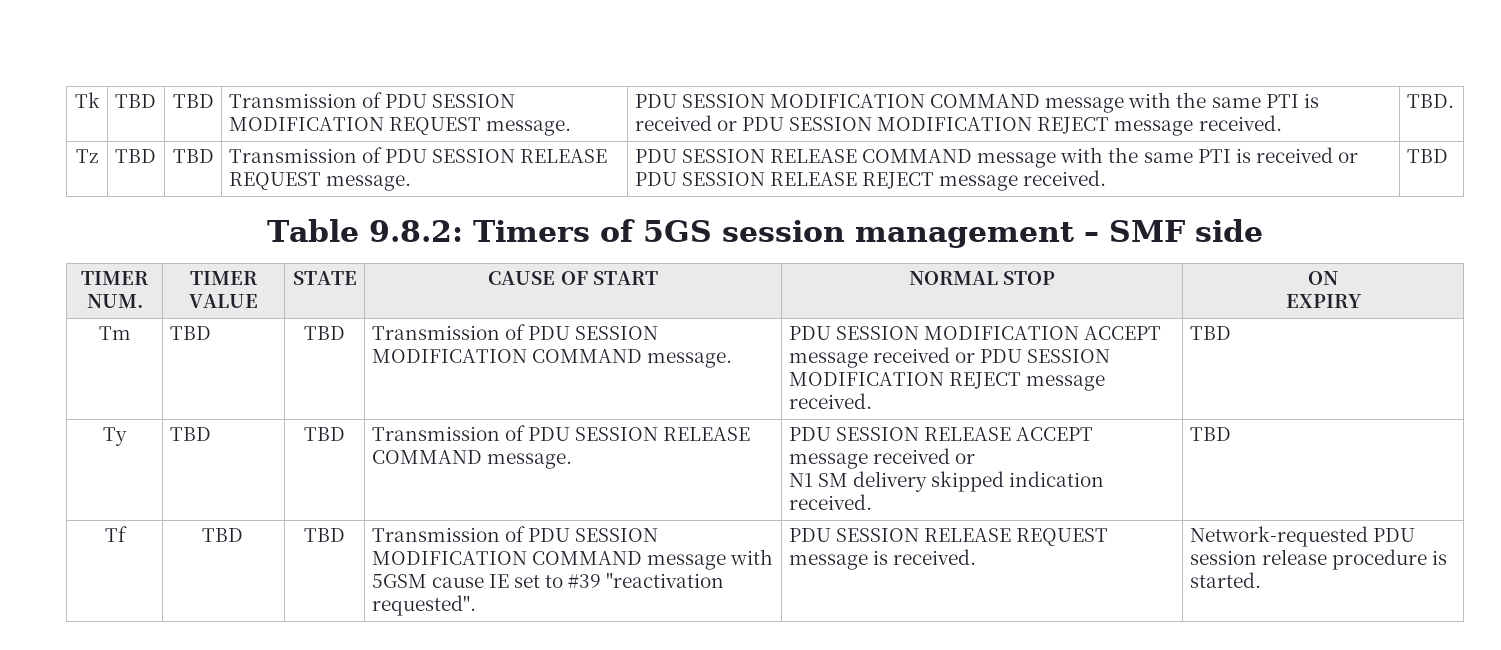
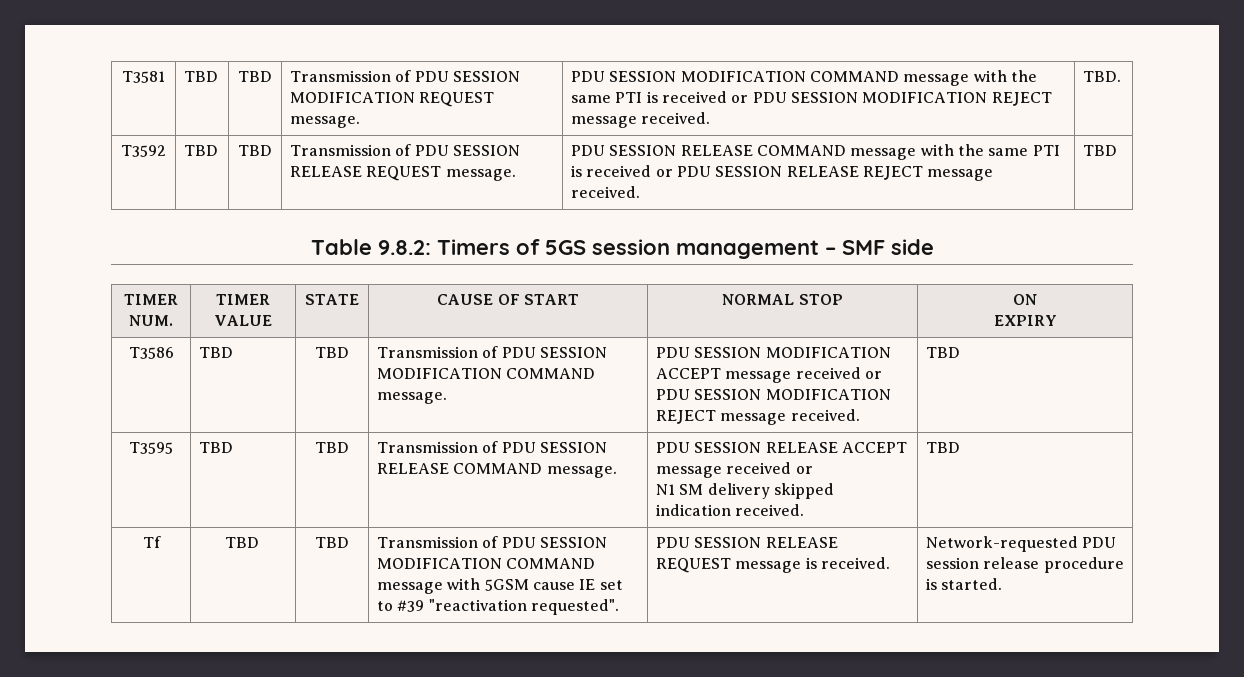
[74,92,100,108] Tk -> [122,71,165,83] T3581
[76,149,98,163] Tz -> [121,145,166,157] T3592
[98,326,131,340] Tm -> [128,347,174,359] T3586
[103,427,127,446] Ty -> [129,442,173,454] T3595

